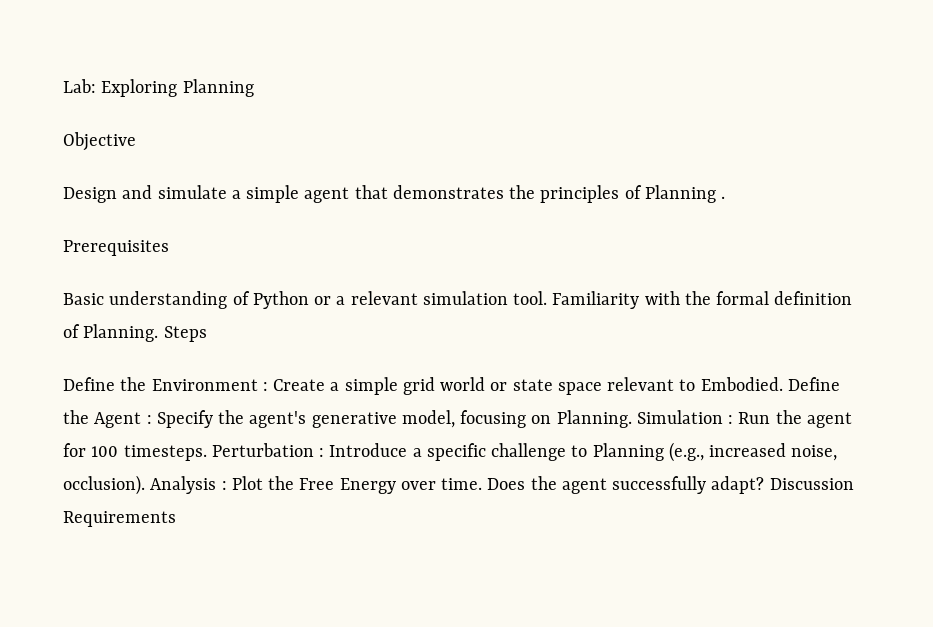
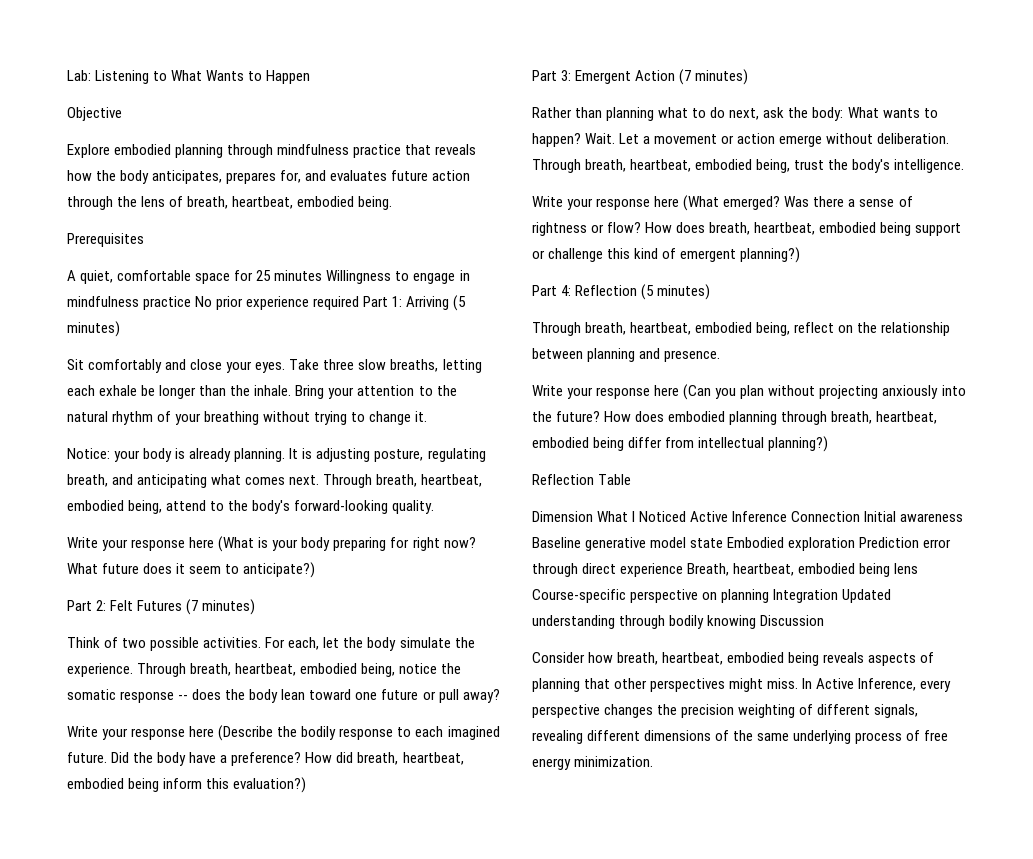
[101,79,254,97] [63,132,136,151] [63,185,726,203] [63,240,169,256] [63,291,853,309] [63,324,207,342] [63,377,840,395] [63,410,852,428] [63,442,838,462] [63,475,854,495] [63,511,176,527] Exploring Planning // Objective // Design and simulate a simple agent that demonstrates the principles of Planning . // Prerequisites // Basic understanding of Python or a relevant simulation tool. Familiarity with the formal definition of Planning. Steps // Define the Environment : Create a simple grid world or state space relevant to Embodied. Define the Agent : Specify the agent's generative model, focusing on Planning. Simulation : Run the agent for 100 timesteps. Perturbation : Introduce a specific challenge to Planning (e.g., increased noise, occlusion). Analysis : Plot the Free Energy over time. Does the agent successfully adapt? Discussion Requirements -> [95,70,311,84] [67,107,122,121] [67,144,477,158] [67,170,471,184] [67,196,393,210] [67,233,144,247] [67,270,470,284] [67,295,467,311] [67,321,120,337] [67,359,482,373] [67,385,457,399] [67,411,428,425] [67,448,486,462] [67,474,483,488] [67,500,435,514] [67,536,476,552] [67,562,316,578] [67,599,256,615] [67,637,475,651] [67,663,462,677] [67,689,500,703] [67,725,500,741] [67,752,464,766] [67,777,307,793] [532,69,749,85] [532,107,938,121] [532,133,950,147] [532,159,965,173] [532,195,913,211] [532,222,962,236] [532,247,801,263] [532,284,711,300] [532,322,951,336] [532,348,721,362] [532,384,966,400] [532,411,938,425] [532,436,829,452] [532,474,632,485] [532,511,964,522] [532,537,952,551] [532,563,919,577] [532,589,892,603] [532,615,825,629] [532,652,935,666] [532,678,952,692] [532,704,919,718] [532,730,949,744] [532,756,654,770] Listening to What Wants to Happen // Objective // Explore embodied planning through mindfulness practice that reveals how the body anticipates, prepares for, and evaluates future action through the lens of breath, heartbeat, embodied being. // Prerequisites // A quiet, comfortable space for 25 minutes Willingness to engage in mindfulness practice No prior experience required Part 1: Arriving (5 minutes) // Sit comfortably and close your eyes. Take three slow breaths, letting each exhale be longer than the inhale. Bring your attention to the natural rhythm of your breathing without trying to change it. // Notice: your body is already planning. It is adjusting posture, regulating breath, and anticipating what comes next. Through breath, heartbeat, embodied being, attend to the body's forward-looking quality. // Write your response here (What is your body preparing for right now? What future does it seem to anticipate?) // Part 2: Felt Futures (7 minutes) // Think of two possible activities. For each, let the body simulate the experience. Through breath, heartbeat, embodied being, notice the somatic response -- does the body lean toward one future or pull away? // Write your response here (Describe the bodily response to each imagined future. Did the body have a preference? How did breath, heartbeat, embodied being inform this evaluation?) // Part 3: Emergent Action (7 minutes) // Rather than planning what to do next, ask the body: What wants to happen? Wait. Let a movement or action emerge without deliberation. Through breath, heartbeat, embodied being, trust the body's intelligence. // Write your response here (What emerged? Was there a sense of rightness or flow? How does breath, heartbeat, embodied being support or challenge this kind of emergent planning?) // Part 4: Reflection (5 minutes) // Through breath, heartbeat, embodied being, reflect on the relationship between planning and presence. // Write your response here (Can you plan without projecting anxiously into the future? How does embodied planning through breath, heartbeat, embodied being differ from intellectual planning?) // Reflection Table // Dimension What I Noticed Active Inference Connection Initial awareness Baseline generative model state Embodied exploration Prediction error through direct experience Breath, heartbeat, embodied being lens Course-specific perspective on planning Integration Updated understanding through bodily knowing Discussion // Consider how breath, heartbeat, embodied being reveals aspects of planning that other perspectives might miss. In Active Inference, every perspective changes the precision weighting of different signals, revealing different dimensions of the same underlying process of free energy minimization.

